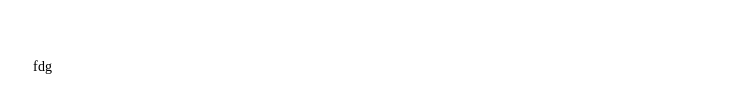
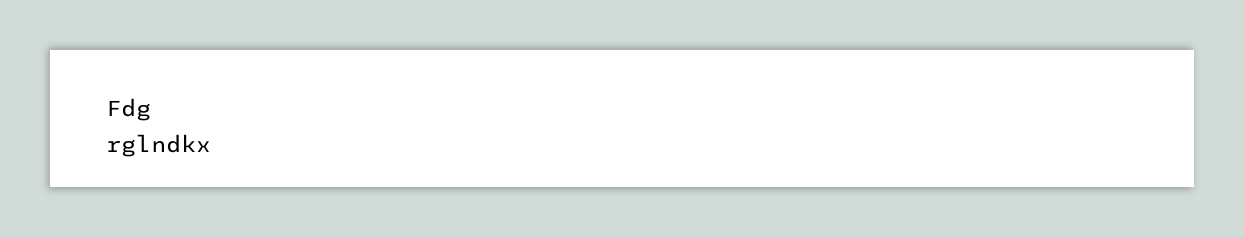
[33,60,52,74] fdg -> [106,98,151,121] [106,134,211,157] Fdg // rglndkx

